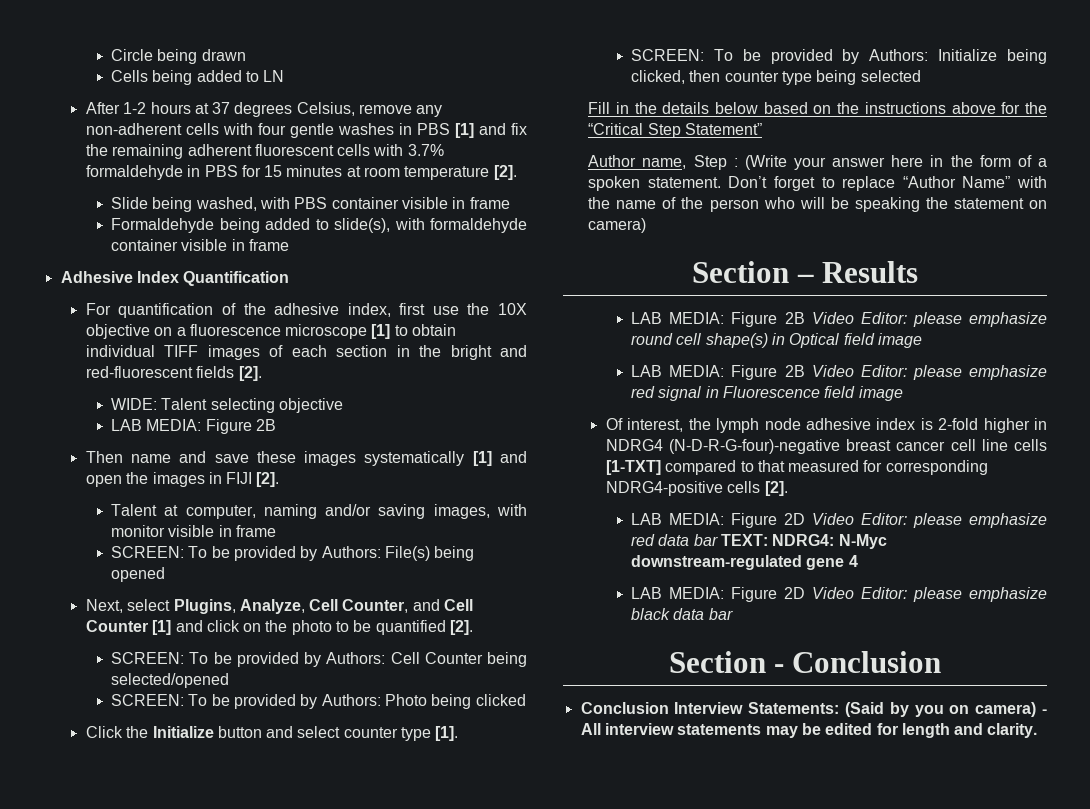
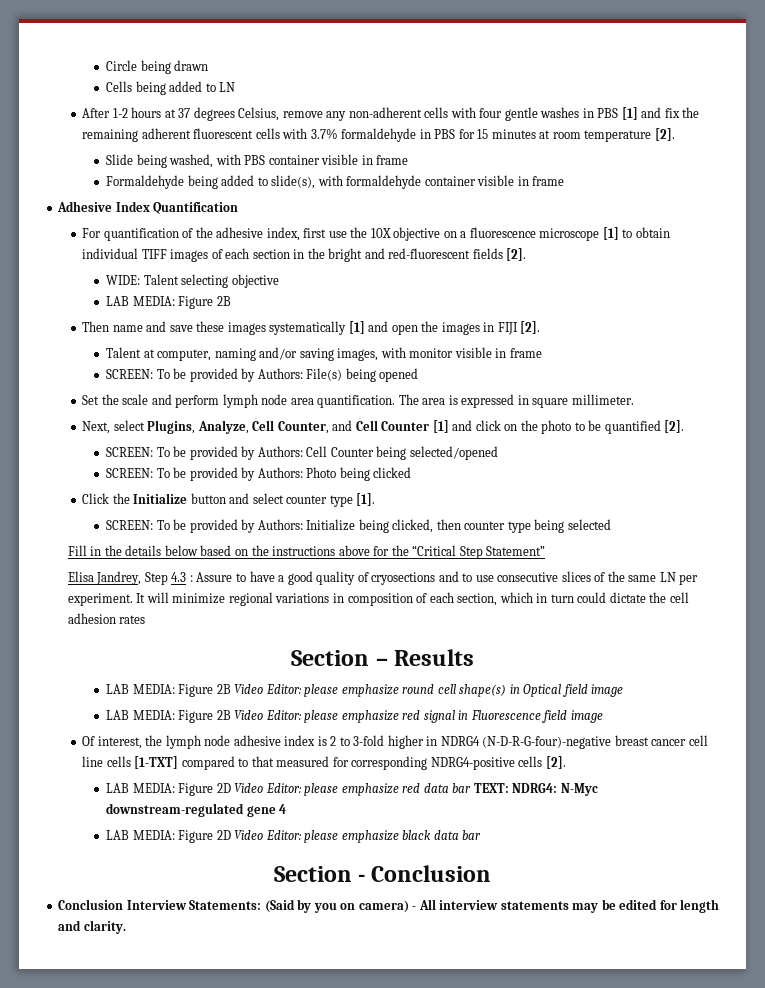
(166, 574) none -> [82,394,634,408] // Set the scale and perform lymph node area quantification. The area is expressed in square millimeter.
[588,155,1047,170] [588,176,1047,191] [588,197,1047,212] [588,218,647,233] Author name, Step : (Write your answer here in the form of a spoken statement. Don’t forget to replace “Author Name” with the name of the person who will be speaking the statement on camera) -> [67,571,699,585] [67,592,689,606] [67,613,146,624] Elisa Jandrey, Step 4.3 : Assure to have a good quality of cryosections and to use consecutive slices of the same LN per experiment. It will minimize regional variations in composition of each section, which in turn could dictate the cell adhesion rates
[938,418,979,430] 2-fold -> [330,735,385,746] 2 to 3-fold

